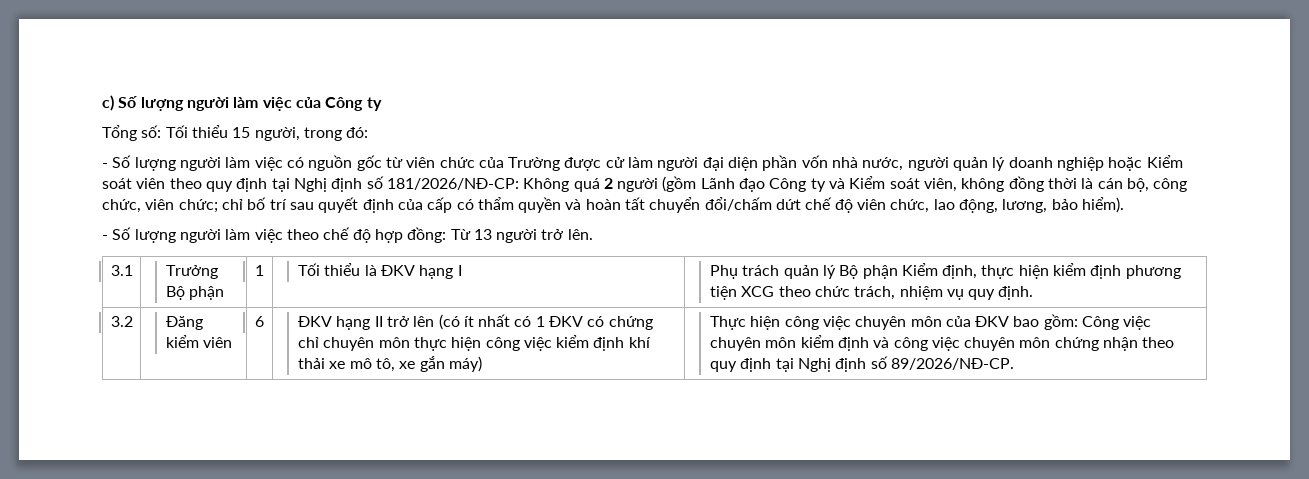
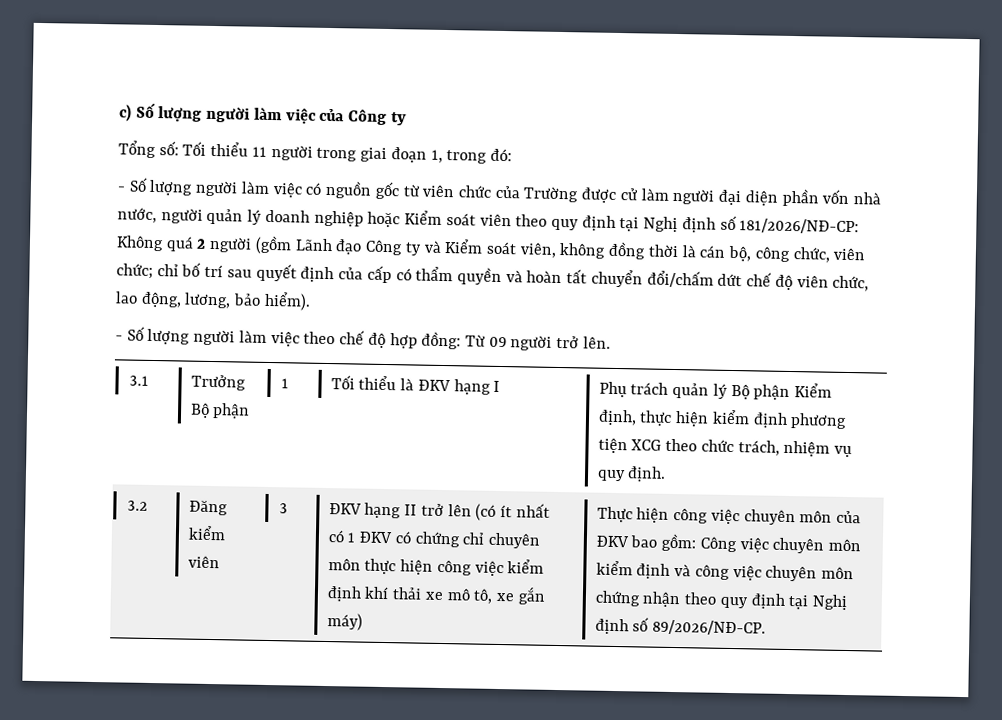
[232,127,300,141] 15 người, -> [251,144,443,163] 11 người trong giai đoạn 1,
[473,229,492,240] 13 -> [488,336,507,348] 09
[255,316,264,327] 6 -> [278,503,288,514] 3

